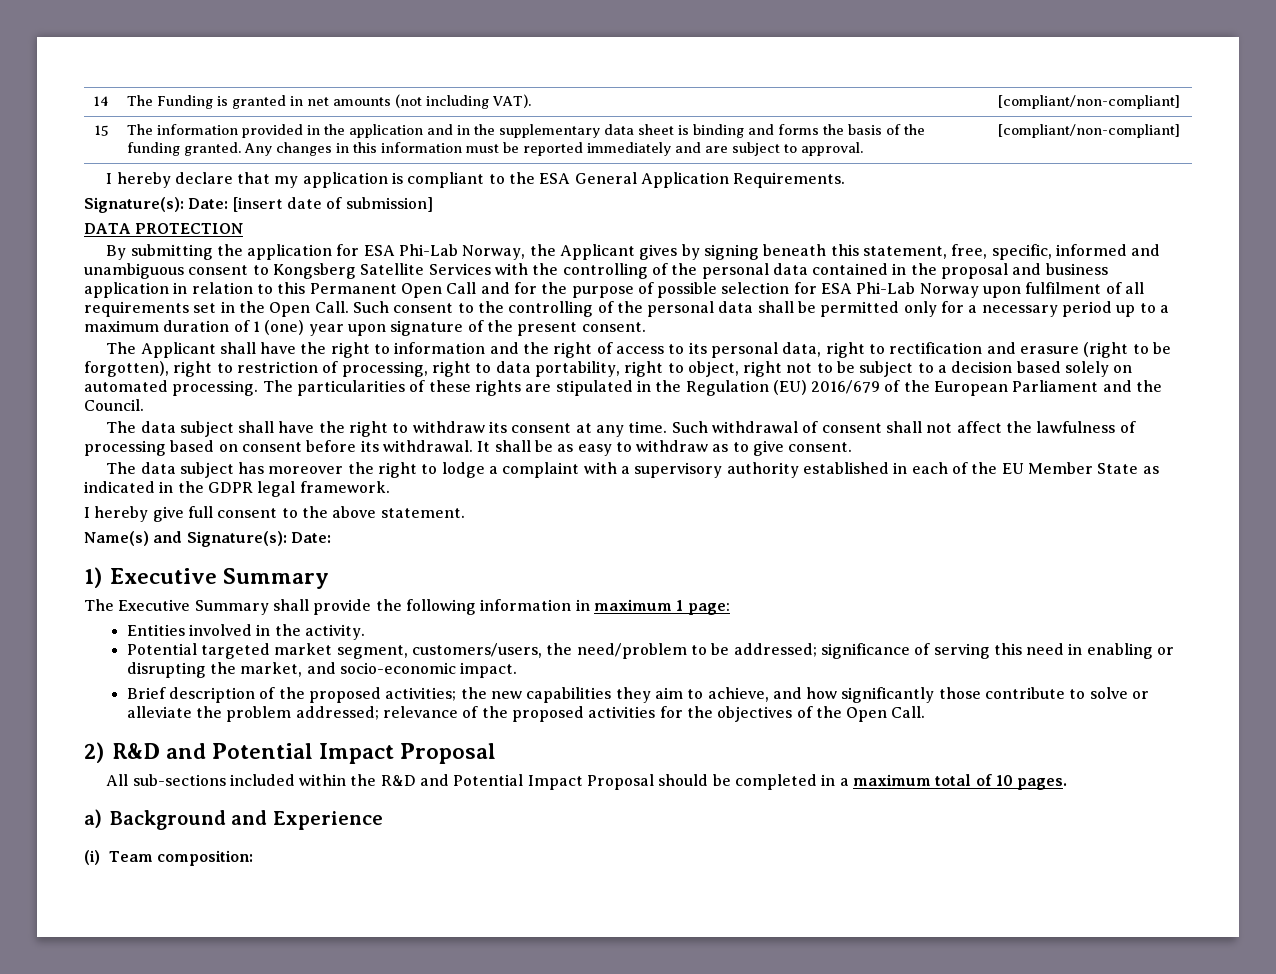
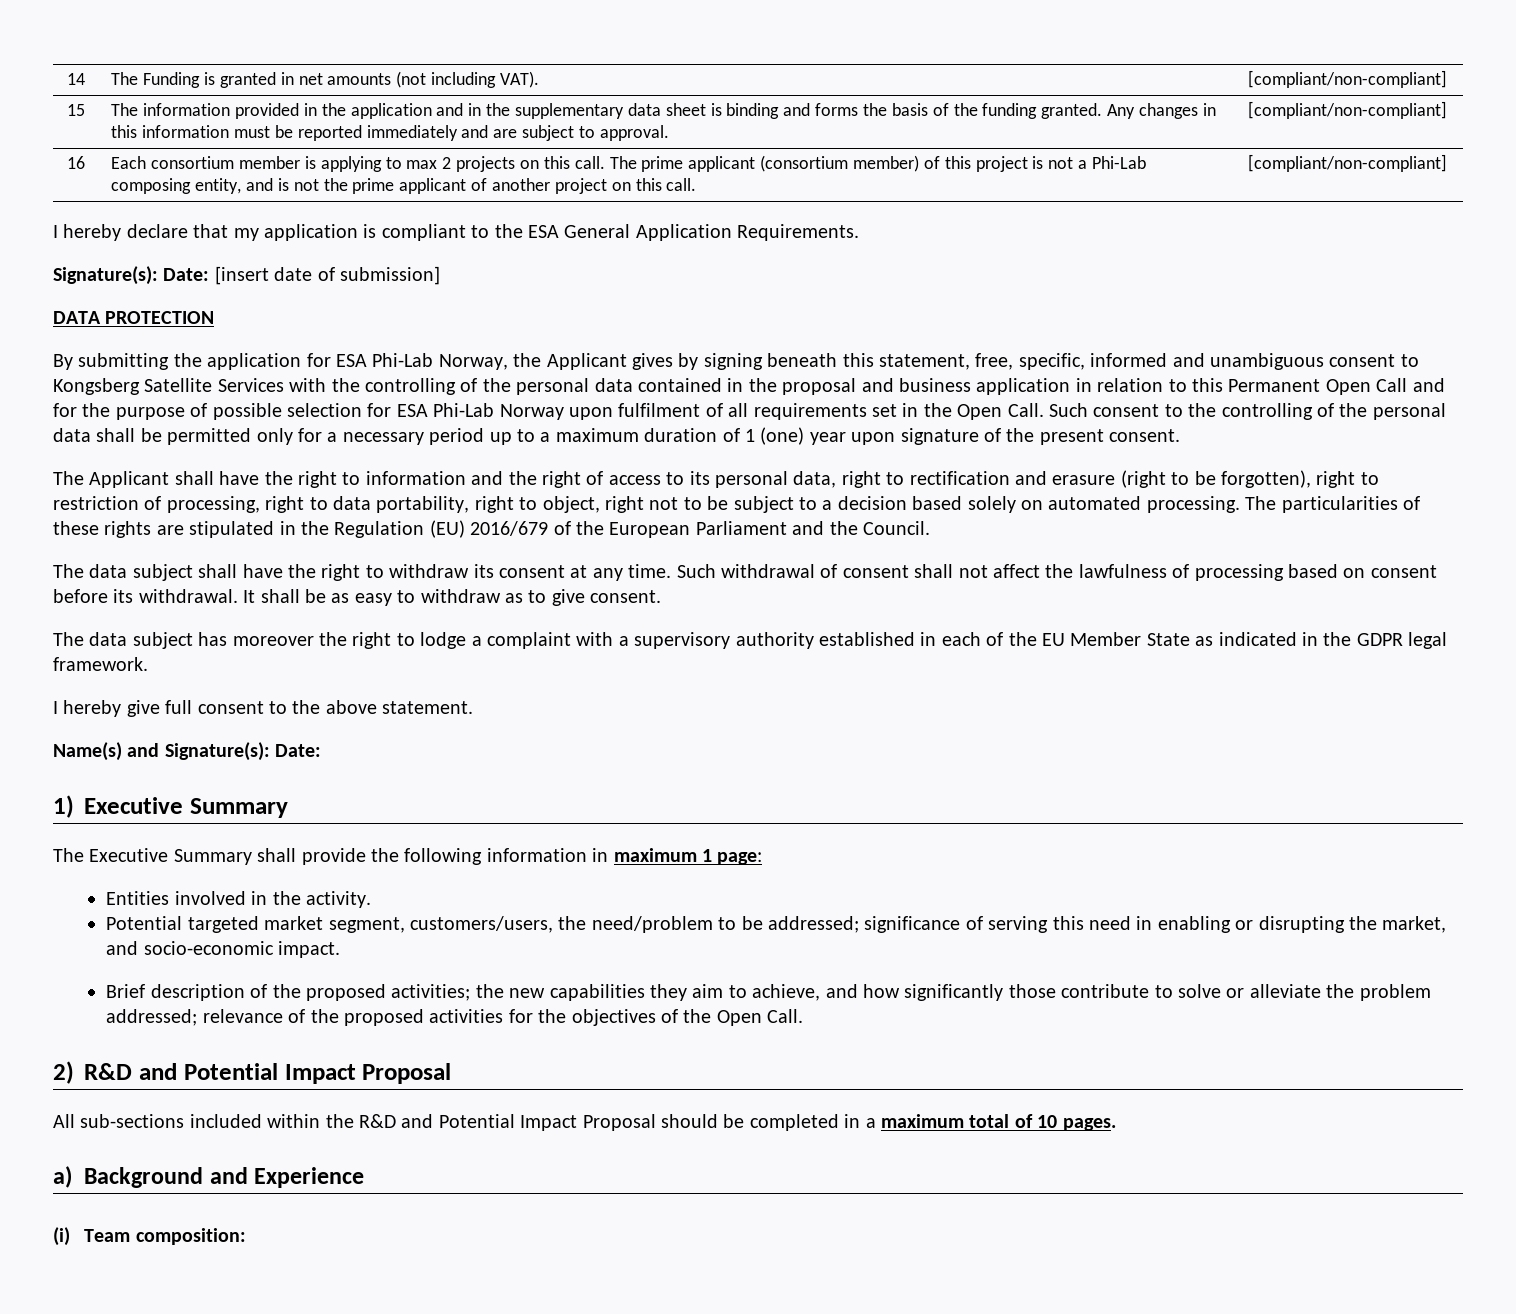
(1181, 131) none -> [67,156,85,169] [111,155,1147,172] [111,178,697,194] [1248,154,1448,172] // 16 | Each consortium member is applying to max 2 projects on this call. The prime applicant (consortium member) of this project is not a Phi-Lab composing entity, and is not the prime applicant of another project on this call. | [compliant/non-compliant]

